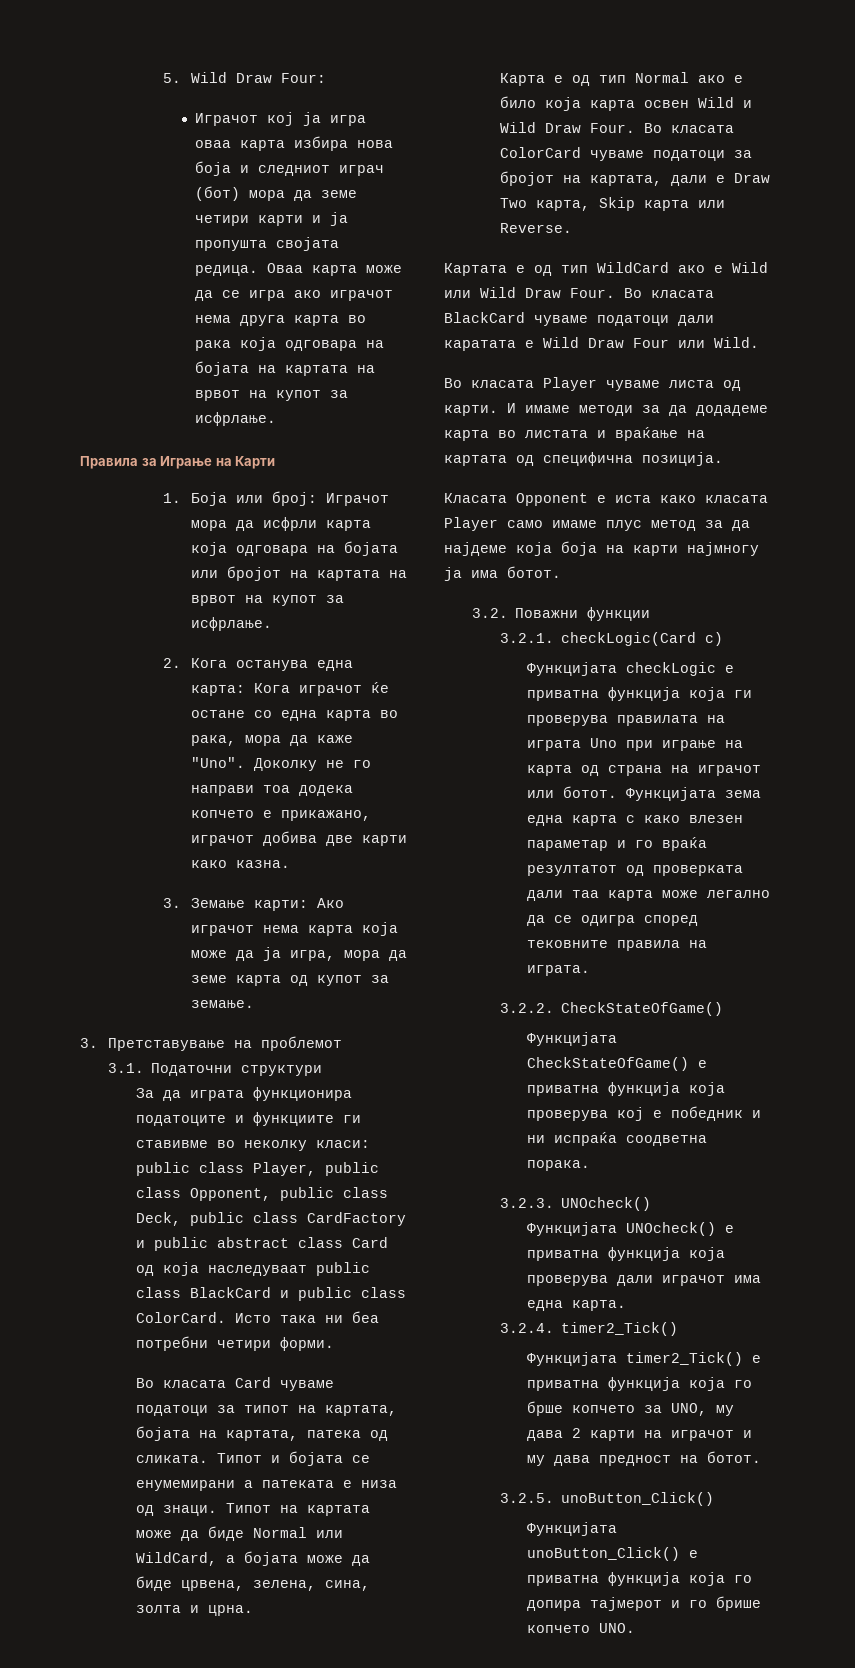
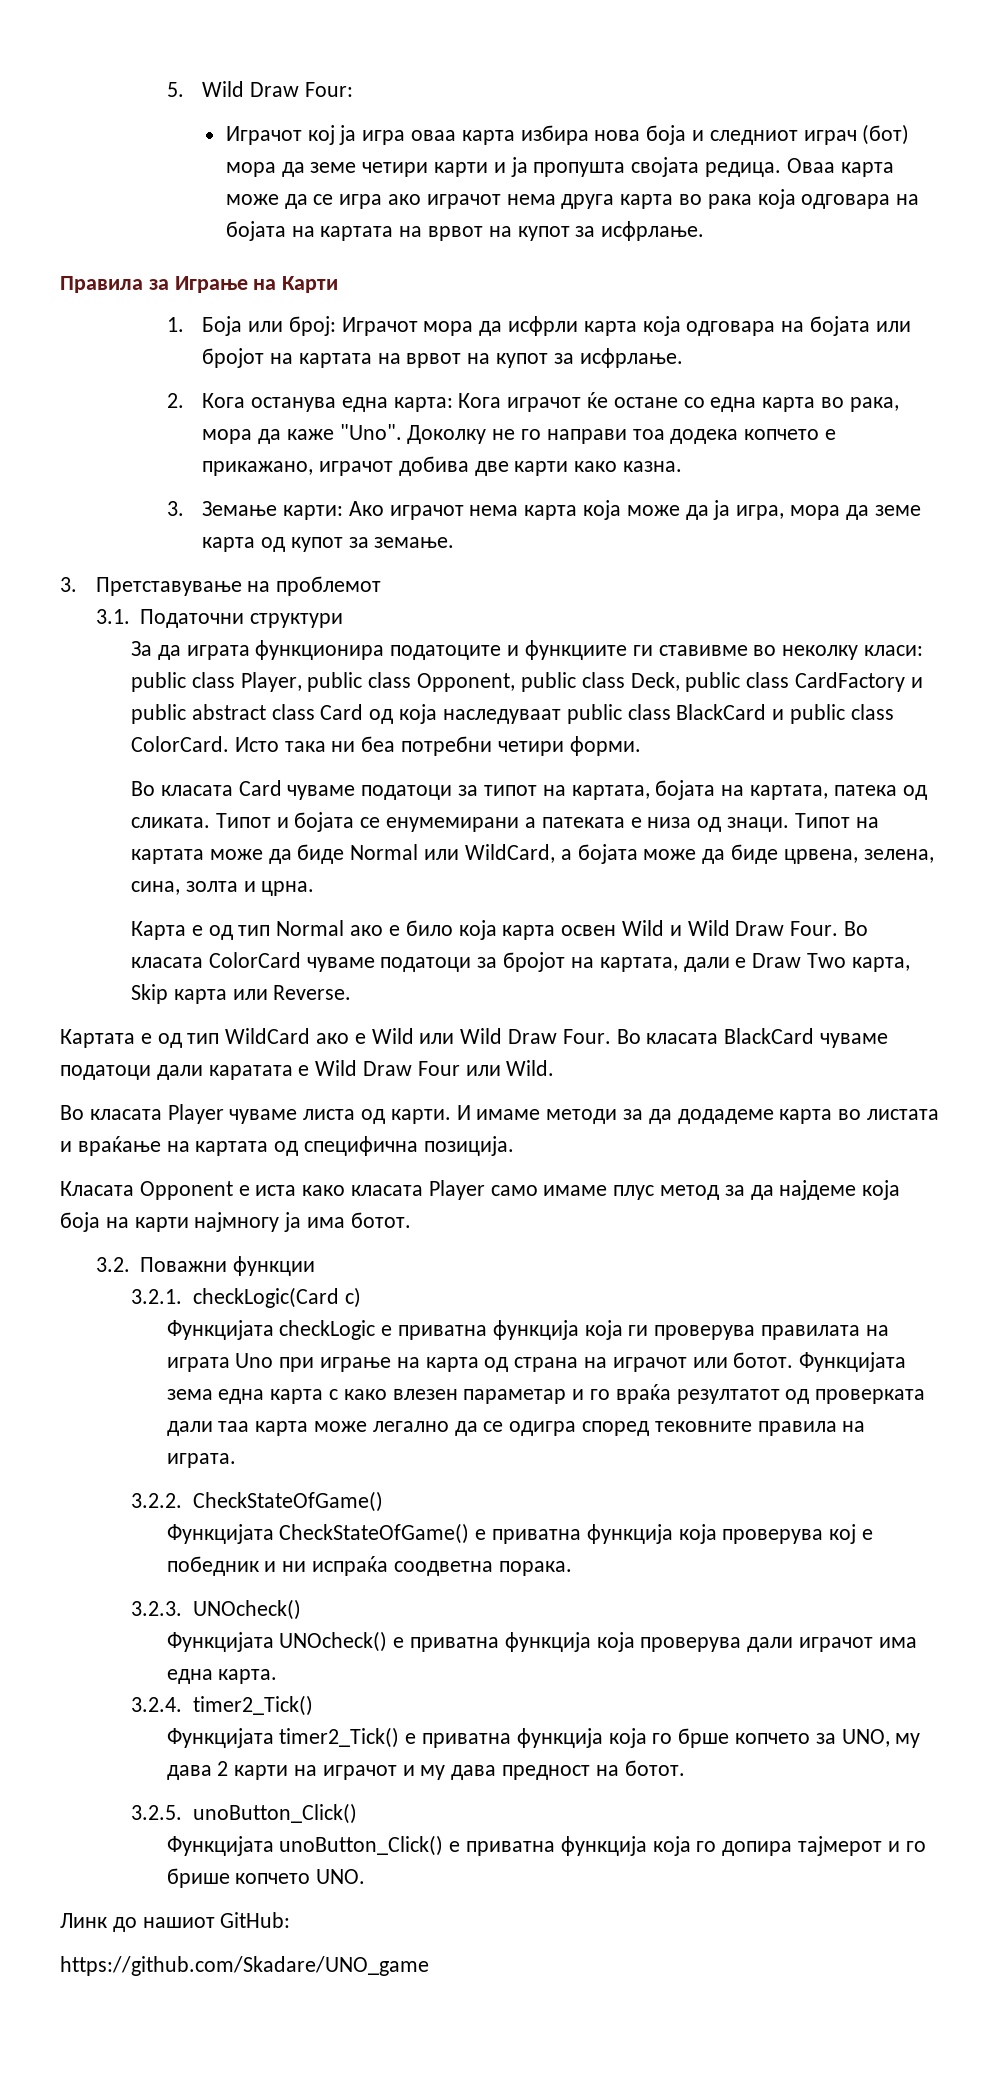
(636, 1628) none -> [60,1912,291,1932] [60,1956,429,1976] // Линк до нашиот GitHub: // https://github.com/Skadare/UNO_game

